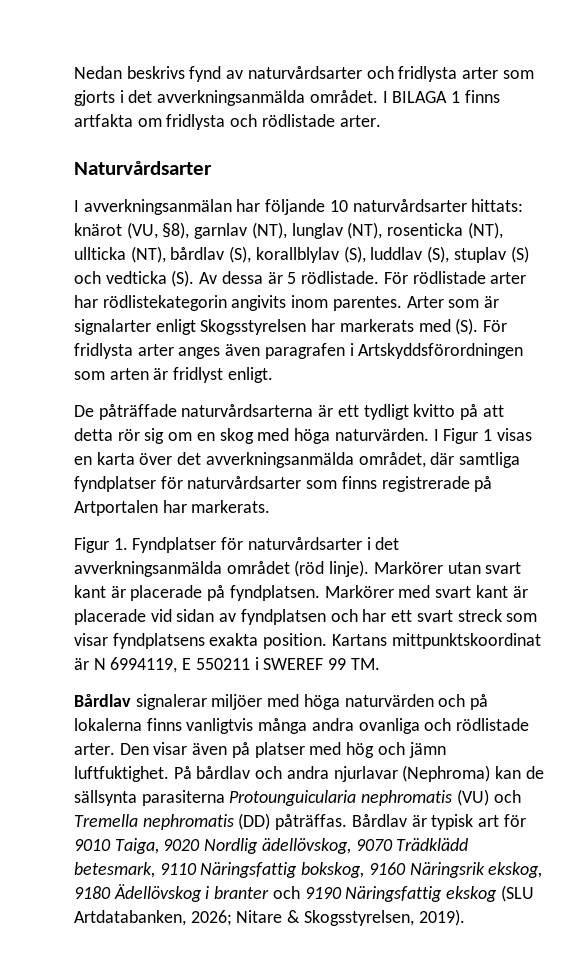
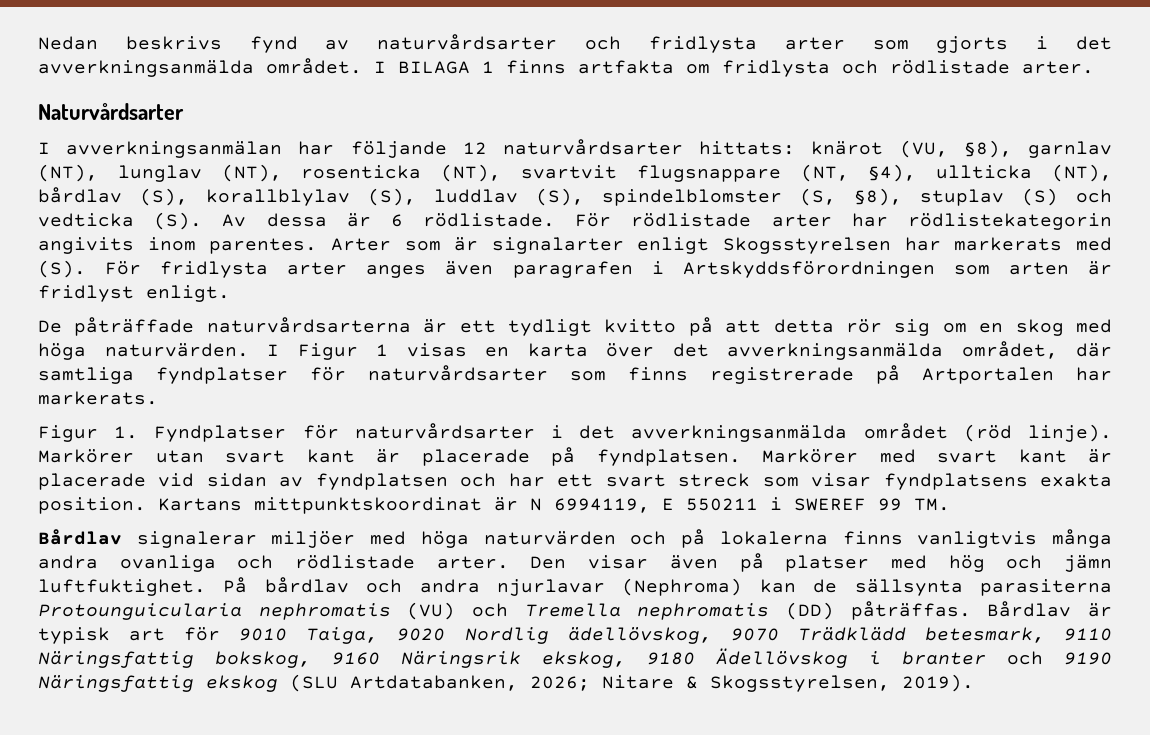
[329,200,348,212] 10 -> [462,142,487,154] 12
(503, 230) none -> [521,164,917,182] svartvit flugsnappare (NT, §4),
(450, 254) none -> [602,188,902,206] spindelblomster (S, §8),
[287,272,297,284] 5 -> [390,214,403,227] 6

